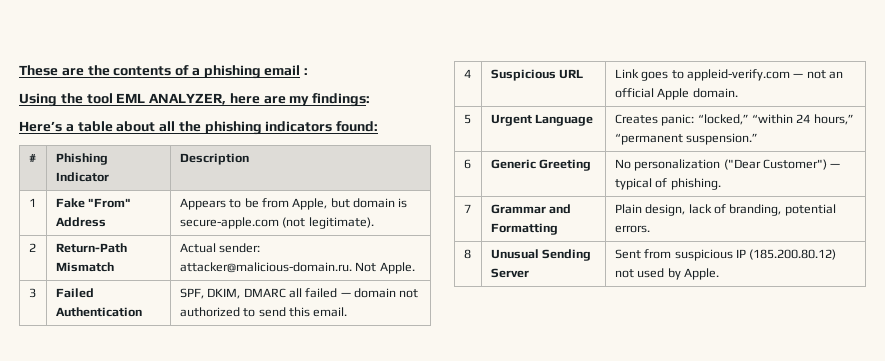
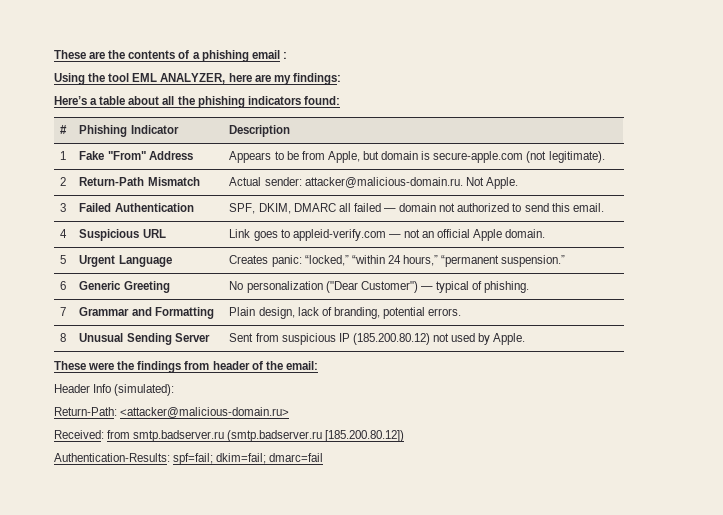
(719, 274) none -> [54,361,318,373] [54,384,175,396] [54,407,290,418] [54,430,405,442] [54,453,324,465] // These were the findings from header of the email: // Header Info (simulated): // Return-Path: <attacker@malicious-domain.ru> // Received: from smtp.badserver.ru (smtp.badserver.ru [185.200.80.12]) // Authentication-Results: spf=fail; dkim=fail; dmarc=fail

